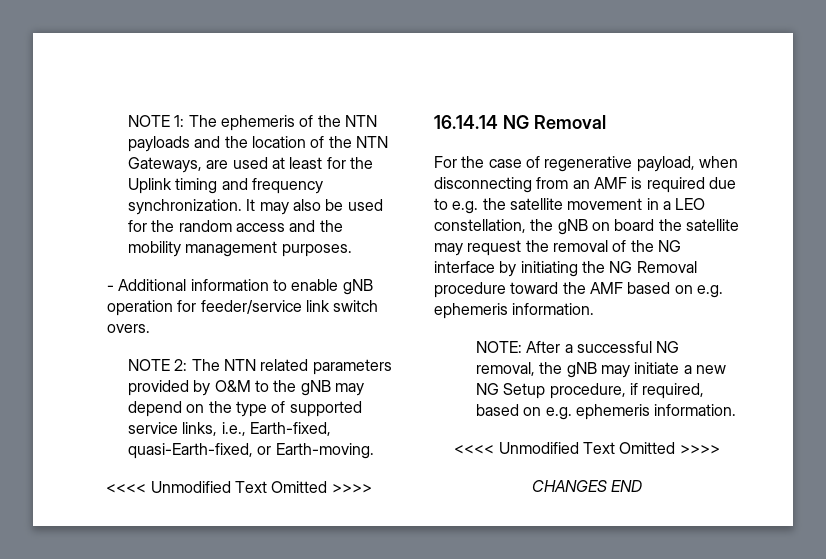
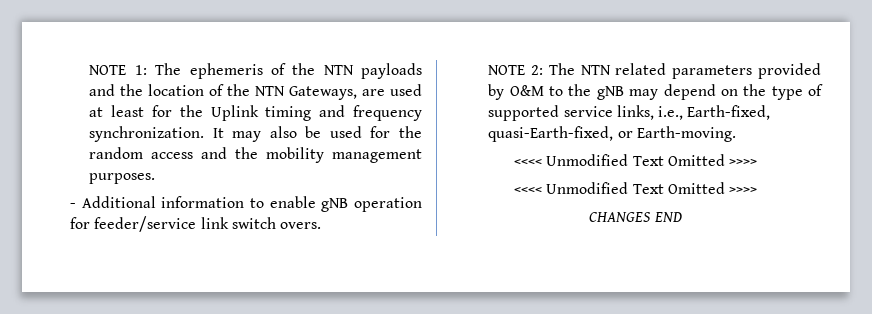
[434,115,606,129] [434,156,738,172] [434,177,736,193] [434,198,706,214] [434,219,739,235] [434,240,681,256] [434,261,697,277] [434,282,723,298] [434,303,595,319] [475,341,680,353] [475,362,726,378] [475,383,705,399] [475,404,737,420] // 16.14.14 NG Removal // For the case of regenerative payload, when disconnecting from an AMF is required due to e.g. the satellite movement in a LEO constellation, the gNB on board the satellite may request the removal of the NG interface by initiating the NG Removal procedure toward the AMF based on e.g. ephemeris information. // NOTE: After a successful NG removal, the gNB may initiate a new NG Setup procedure, if required, based on e.g. ephemeris information. -> (757, 162) none

